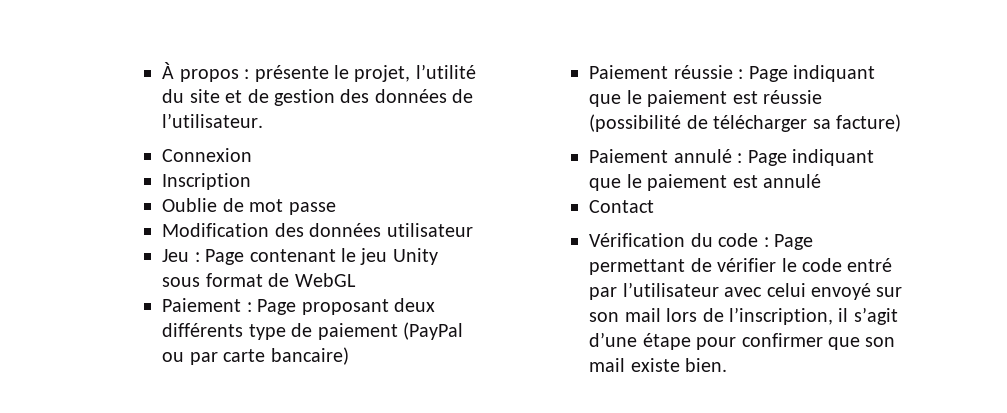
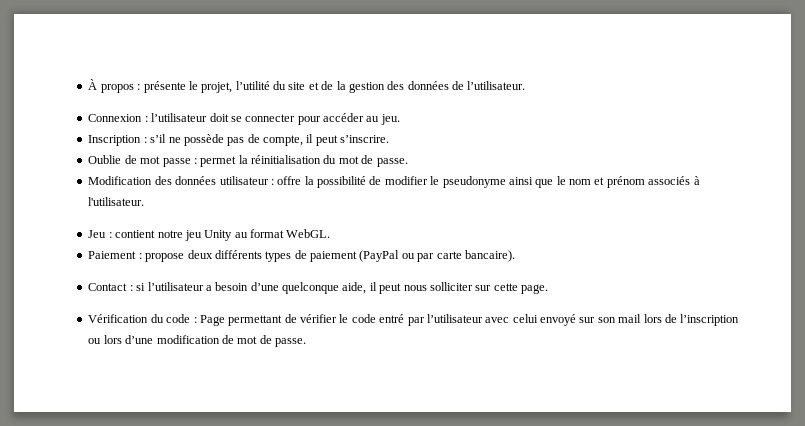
(269, 96) none -> [336,81,346,90] la
[162,173,252,190] [162,198,336,215] [162,223,473,237] [162,248,438,265] [162,273,356,287] // Inscription // Oublie de mot passe // Modification des données utilisateur // Jeu : Page contenant le jeu Unity sous format de WebGL -> [144,113,400,125] [88,134,390,146] [88,155,408,167] [88,176,700,188] [88,197,145,206] [88,229,331,241] : l’utilisateur doit se connecter pour accéder au jeu. // Inscription : s’il ne possède pas de compte, il peut s’inscrire. // Oublie de mot passe : permet la réinitialisation du mot de passe. // Modification des données utilisateur : offre la possibilité de modifier le pseudonyme ainsi que le nom et prénom associés à l'utilisateur. // Jeu : contient notre jeu Unity au format WebGL.
[257,299,389,315] Page proposant -> [145,253,185,262] propose
[248,324,286,340] type -> [265,251,292,262] types
[270,347,349,365] [589,65,875,82] [589,90,822,107] [589,114,901,132] [589,149,874,166] [589,174,821,191] [589,200,655,213] bancaire) // Paiement réussie : Page indiquant que le paiement est réussie (possibilité de télécharger sa facture) // Paiement annulé : Page indiquant que le paiement est annulé // Contact -> [464,250,515,262] [88,282,549,294] bancaire). // Contact : si l’utilisateur a besoin d’une quelconque aide, il peut nous solliciter sur cette page.
[728,307,898,325] [589,332,896,350] [589,358,728,372] l’inscription, il s’agit d’une étape pour confirmer que son mail existe bien. -> [680,314,740,326] [88,335,307,347] l’inscription ou lors d’une modification de mot de passe.

